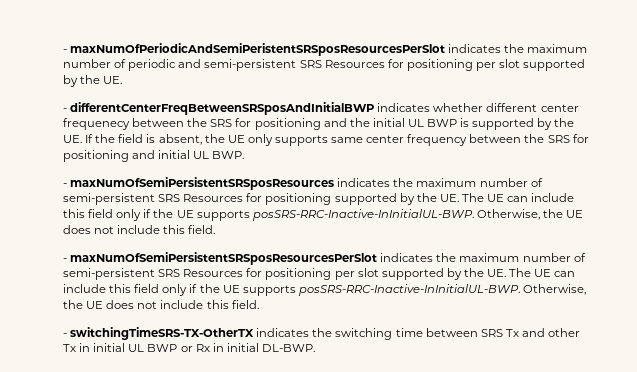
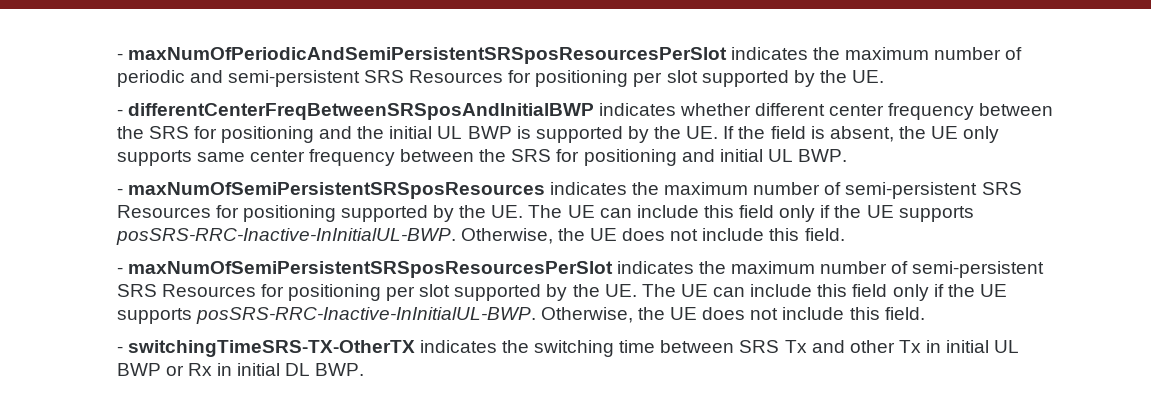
[62,43,446,56] - maxNumOfPeriodicAndSemiPeristentSRSposResourcesPerSlot -> [116,47,727,64] - maxNumOfPeriodicAndSemiPersistentSRSposResourcesPerSlot
[62,118,130,130] frequenecy -> [888,103,975,120] frequency
[261,344,315,352] DL-BWP. -> [285,363,365,376] DL BWP.

